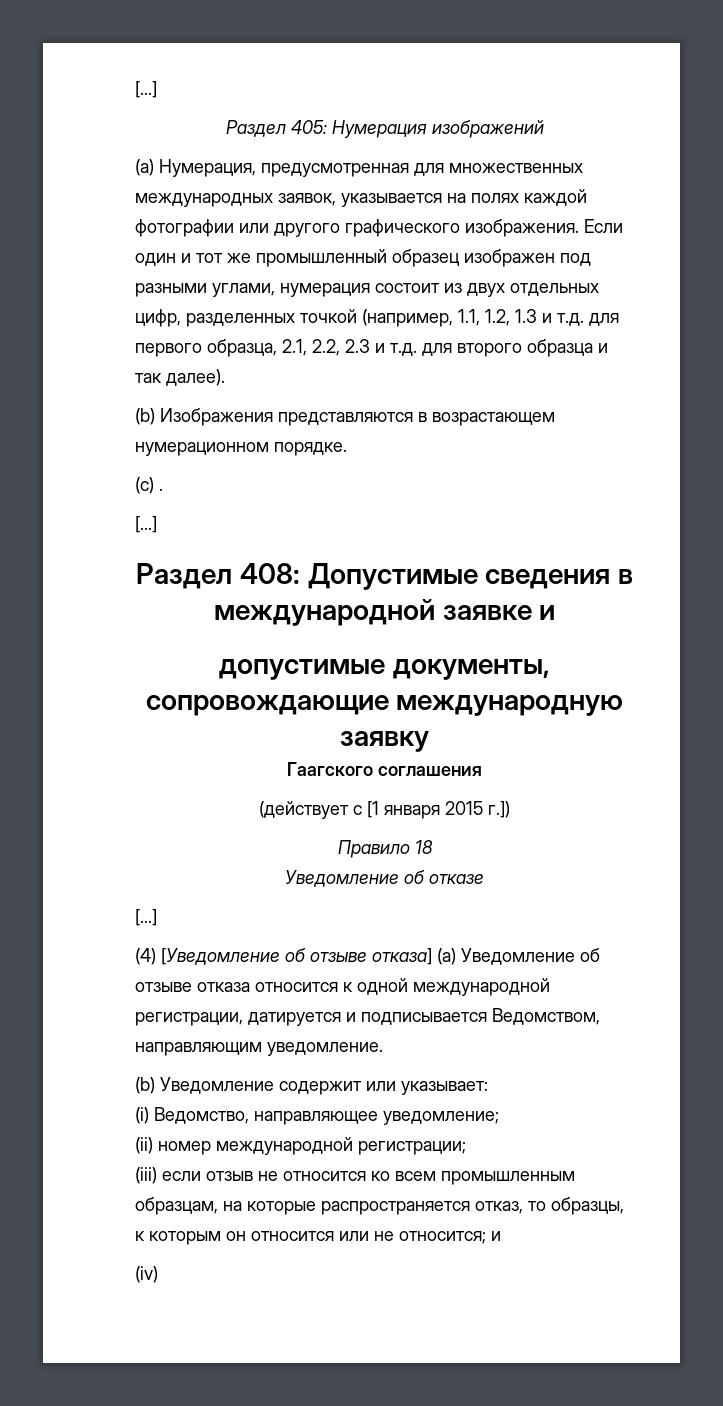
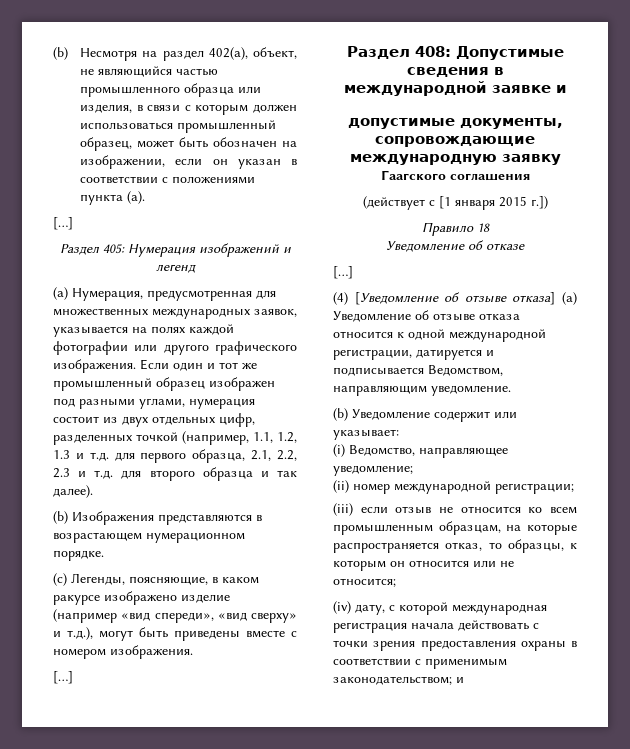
(135, 89) none -> [53,47,297,61] [80,66,219,77] [80,83,262,97] [80,104,297,115] [80,120,277,133] [80,137,297,151] [80,155,297,169] [80,176,256,184] [80,191,146,205] (b) Несмотря на раздел 402(а), объект, не являющийся частью промышленного образца или изделия, в связи с которым должен использоваться промышленный образец, может быть обозначен на изображении, если он указан в соответствии с положениями пункта (а). //
(544, 129) none -> [282,247,291,253] [155,264,197,273] и легенд
[159,488,163,491] . -> [71,573,259,585] [53,591,230,605] [53,609,297,623] [53,627,297,641] [53,645,193,659] Легенды, поясняющие, в каком ракурсе изображено изделие (например «вид спереди», «вид сверху» и т.д.), могут быть приведены вместе с номером изображения.
[491,1231,501,1241] и -> (396, 582) none
(158, 1274) none -> [355,602,547,615] [333,620,539,633] [333,640,577,651] [333,658,507,669] [333,676,464,685] дату, с которой международная регистрация начала действовать с точки зрения предоставления охраны в соответствии с применимым законодательством; и

